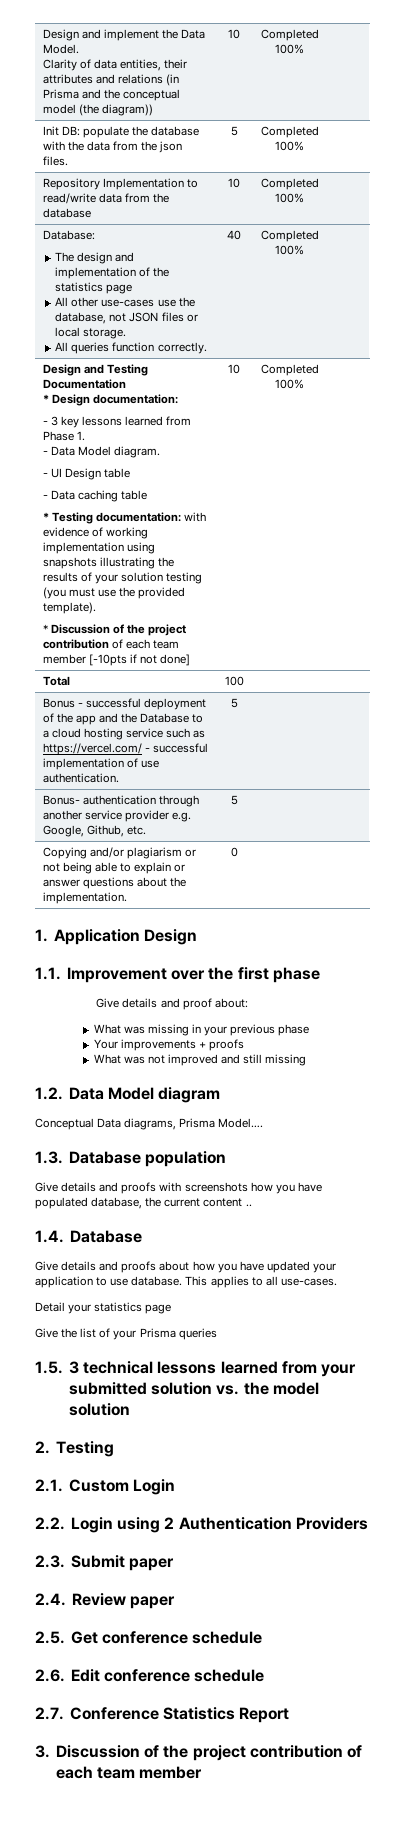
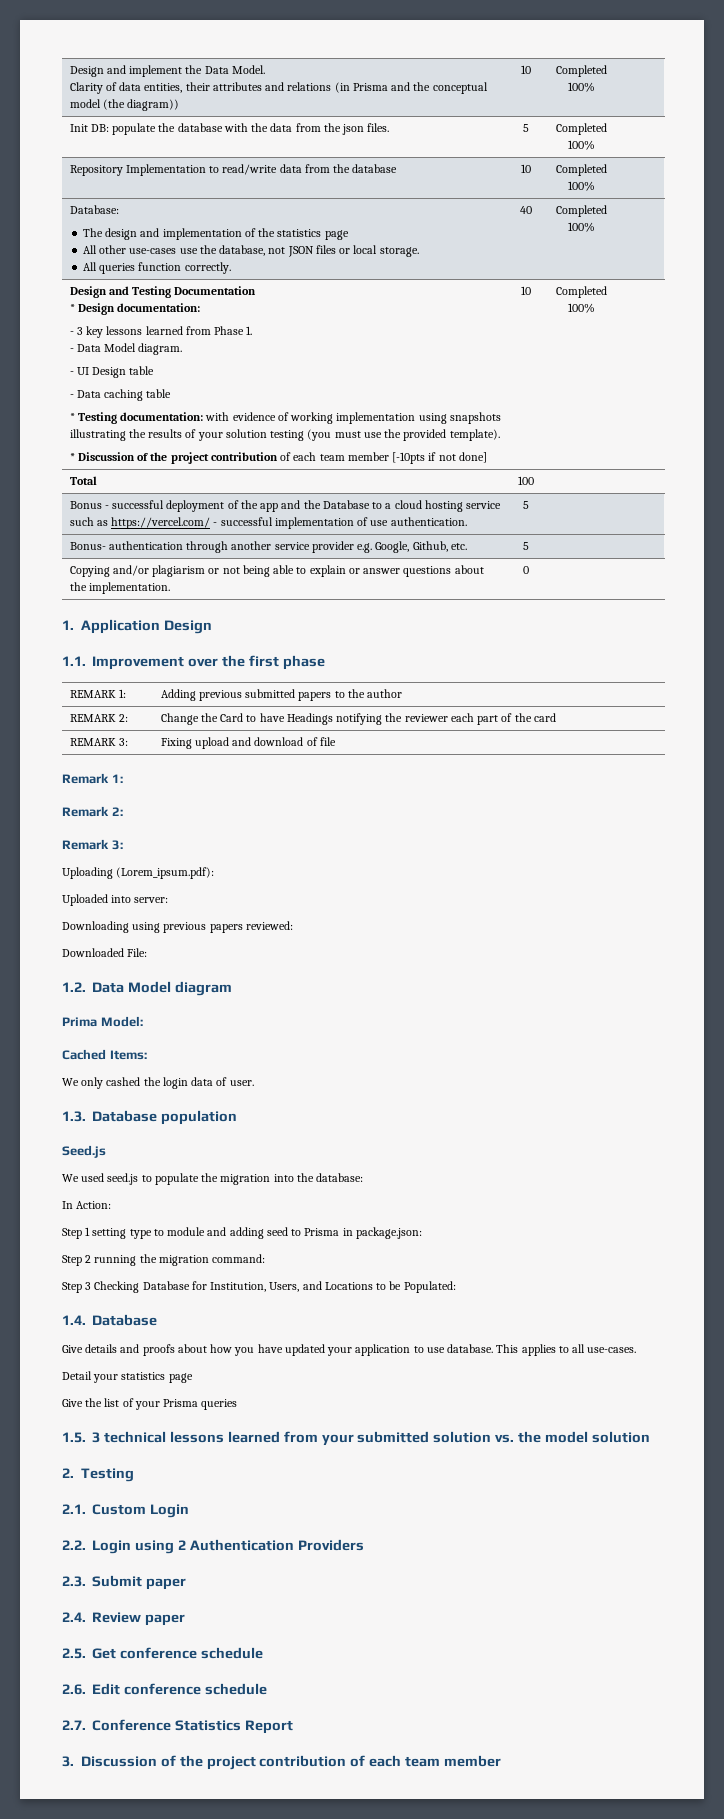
[96,998,248,1010] [93,1024,310,1036] [93,1039,244,1051] [93,1054,307,1066] [35,1087,221,1103] [35,1118,264,1130] [35,1151,227,1167] [35,1182,322,1194] [35,1197,252,1209] // Give details and proof about: // What was missing in your previous phase // Your improvements + proofs // What was not improved and still missing // 1.2. Data Model diagram // Conceptual Data diagrams, Prisma Model…. // 1.3. Database population // Give details and proofs with screenshots how you have populated database, the current content .. -> [69,689,126,698] [160,689,403,701] [69,714,128,722] [160,713,556,725] [69,738,128,746] [160,737,336,749] [62,773,123,784] [62,806,123,817] [62,839,123,850] [62,867,215,879] [62,894,169,906] [62,921,293,933] [62,948,148,957] [62,981,232,996] [62,1016,143,1027] [62,1049,147,1060] [62,1077,254,1089] [62,1110,237,1125] [62,1145,106,1158] [62,1173,364,1185] [62,1201,112,1209] [62,1227,422,1239] [62,1254,266,1266] [62,1281,456,1293] // REMARK 1: | Adding previous submitted papers to the author // REMARK 2: | Change the Card to have Headings notifying the reviewer each part of the card // REMARK 3: | Fixing upload and download of file // Remark 1: // Remark 2: // Remark 3: // Uploading (Lorem_ipsum.pdf): // Uploaded into server: // Downloading using previous papers reviewed: // Downloaded File: // 1.2. Data Model diagram // Prima Model: // Cached Items: // We only cashed the login data of user. // 1.3. Database population // Seed.js // We used seed.js to populate the migration into the database: // In Action: // Step 1 setting type to module and adding seed to Prisma in package.json: // Step 2 running the migration command: // Step 3 Checking Database for Institution, Users, and Locations to be Populated:

